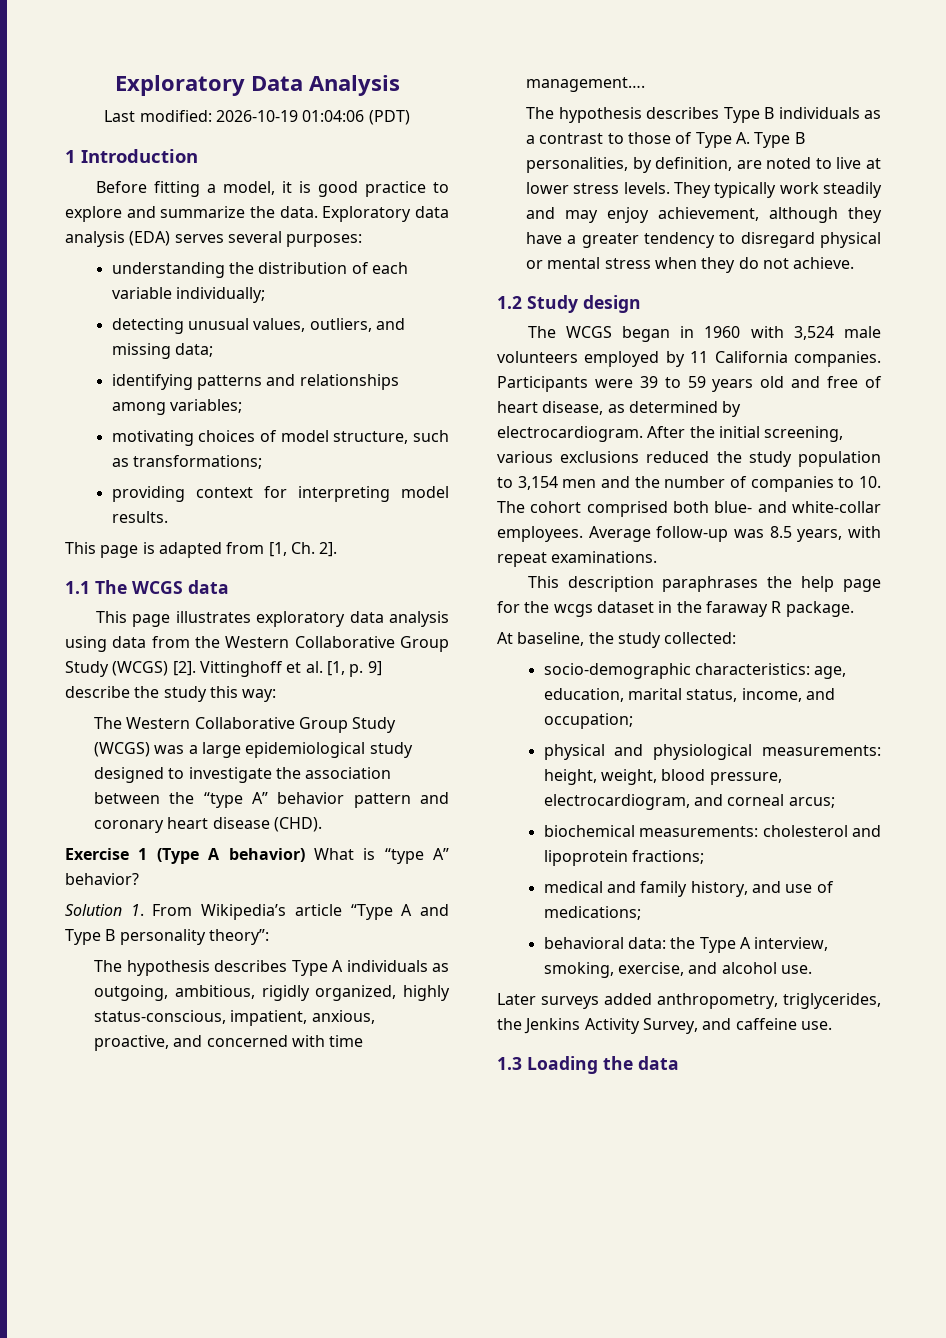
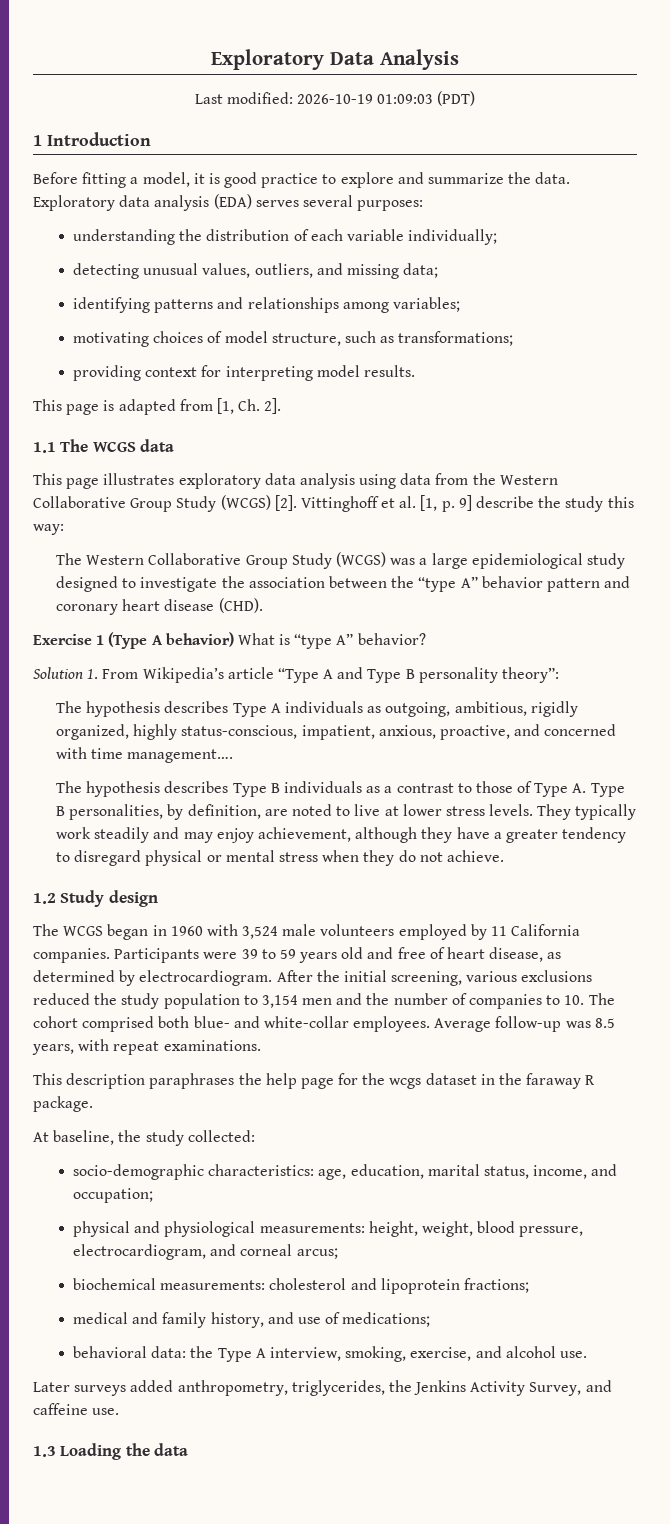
[302,110,365,122] 01:04:06 -> [377,94,434,104] 01:09:03

